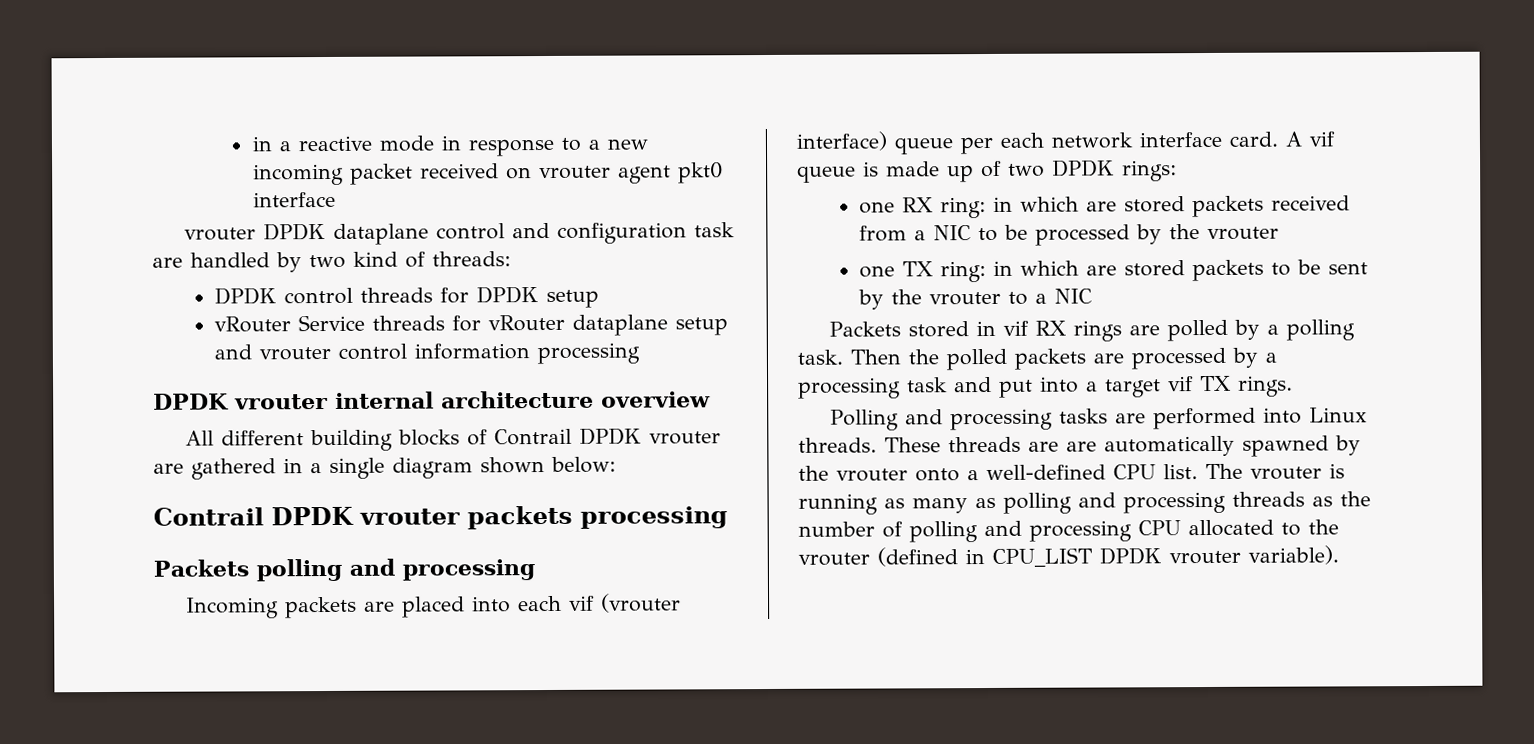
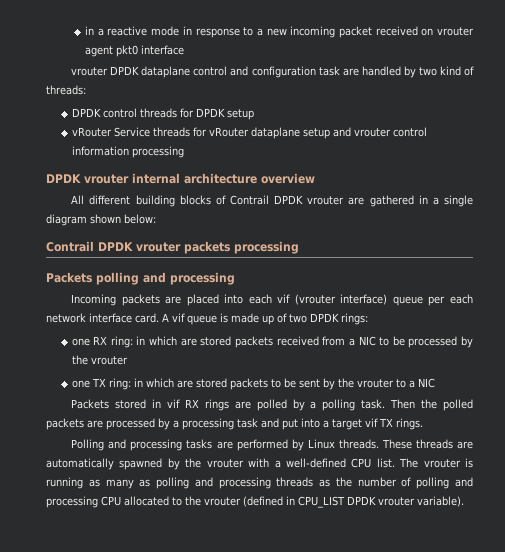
[1262,407,1302,424] into -> [291,439,304,451] by
[1066,441,1097,452] are -> (473, 445) none
[915,468,960,482] onto -> [248,458,270,467] with

